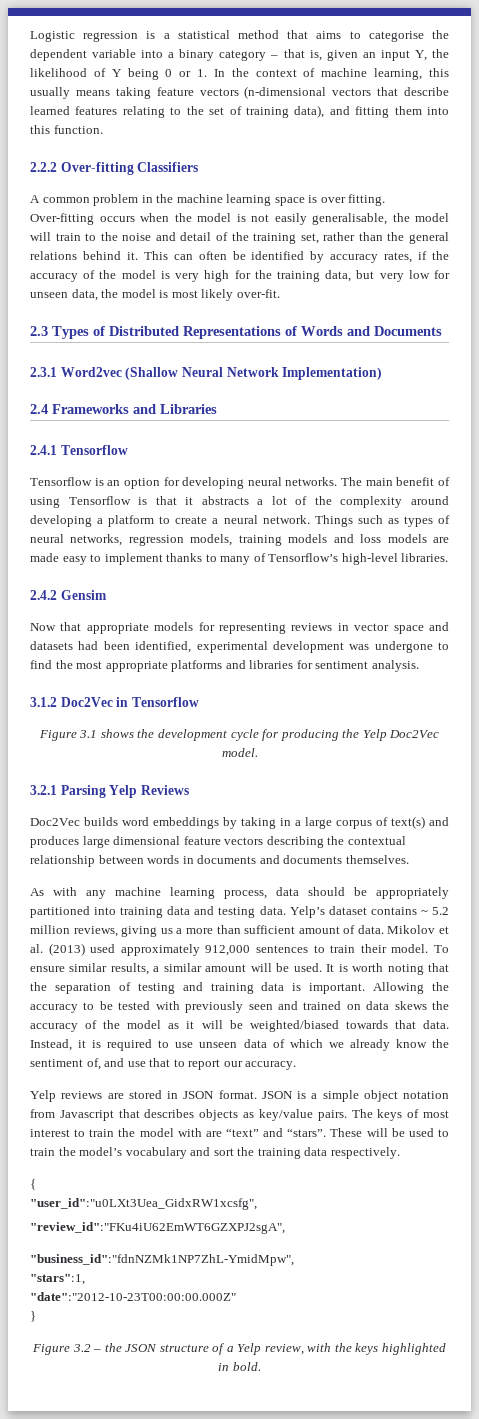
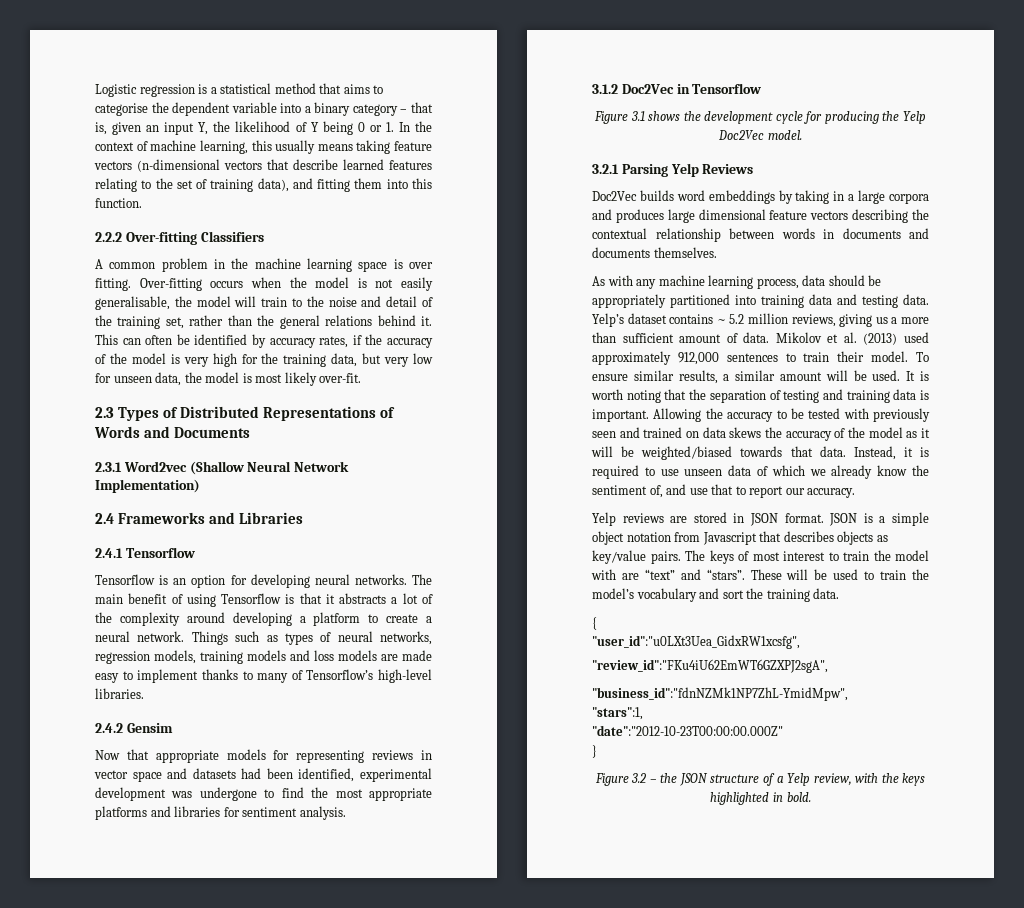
[336,816,425,829] corpus of text(s) -> [889,193,929,204] corpora
[304,1147,400,1159] data respectively. -> [813,588,840,599] data.

